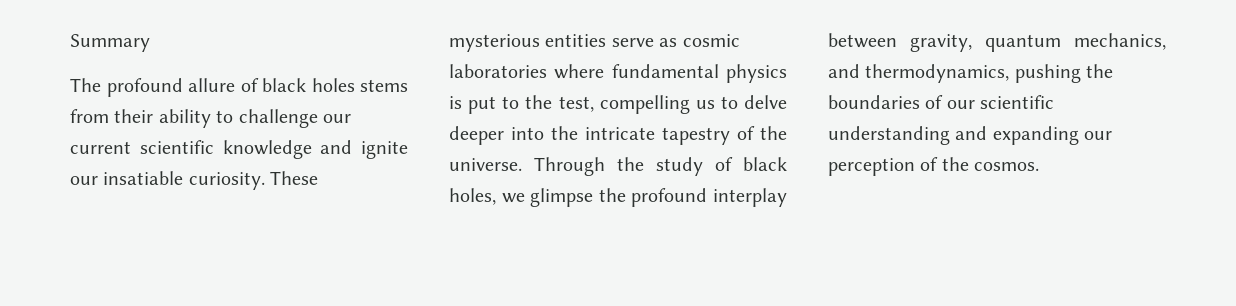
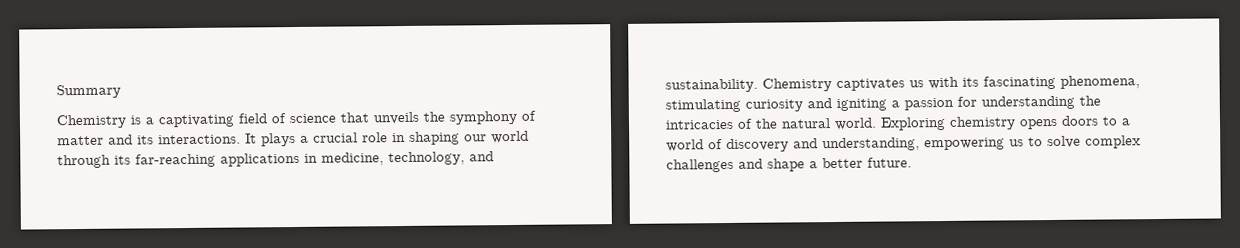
[70,78,408,97] [70,109,351,128] [70,140,408,159] [70,171,319,190] [449,34,740,52] [449,64,787,83] [449,95,787,114] [449,126,787,145] [449,157,787,176] [449,188,787,207] [828,33,1166,52] [828,64,1114,83] [828,95,1055,109] [828,126,1113,145] [828,157,1040,176] The profound allure of black holes stems from their ability to challenge our current scientific knowledge and ignite our insatiable curiosity. These mysterious entities serve as cosmic laboratories where fundamental physics is put to the test, compelling us to delve deeper into the intricate tapestry of the universe. Through the study of black holes, we glimpse the profound interplay between gravity, quantum mechanics, and thermodynamics, pushing the boundaries of our scientific understanding and expanding our perception of the cosmos. -> [56,110,536,129] [57,130,529,147] [57,151,494,169] [665,75,1140,93] [665,95,1101,113] [665,115,1131,131] [666,135,1141,153] [666,157,912,173] Chemistry is a captivating field of science that unveils the symphony of matter and its interactions. It plays a crucial role in shaping our world through its far-reaching applications in medicine, technology, and sustainability. Chemistry captivates us with its fascinating phenomena, stimulating curiosity and igniting a passion for understanding the intricacies of the natural world. Exploring chemistry opens doors to a world of discovery and understanding, empowering us to solve complex challenges and shape a better future.

